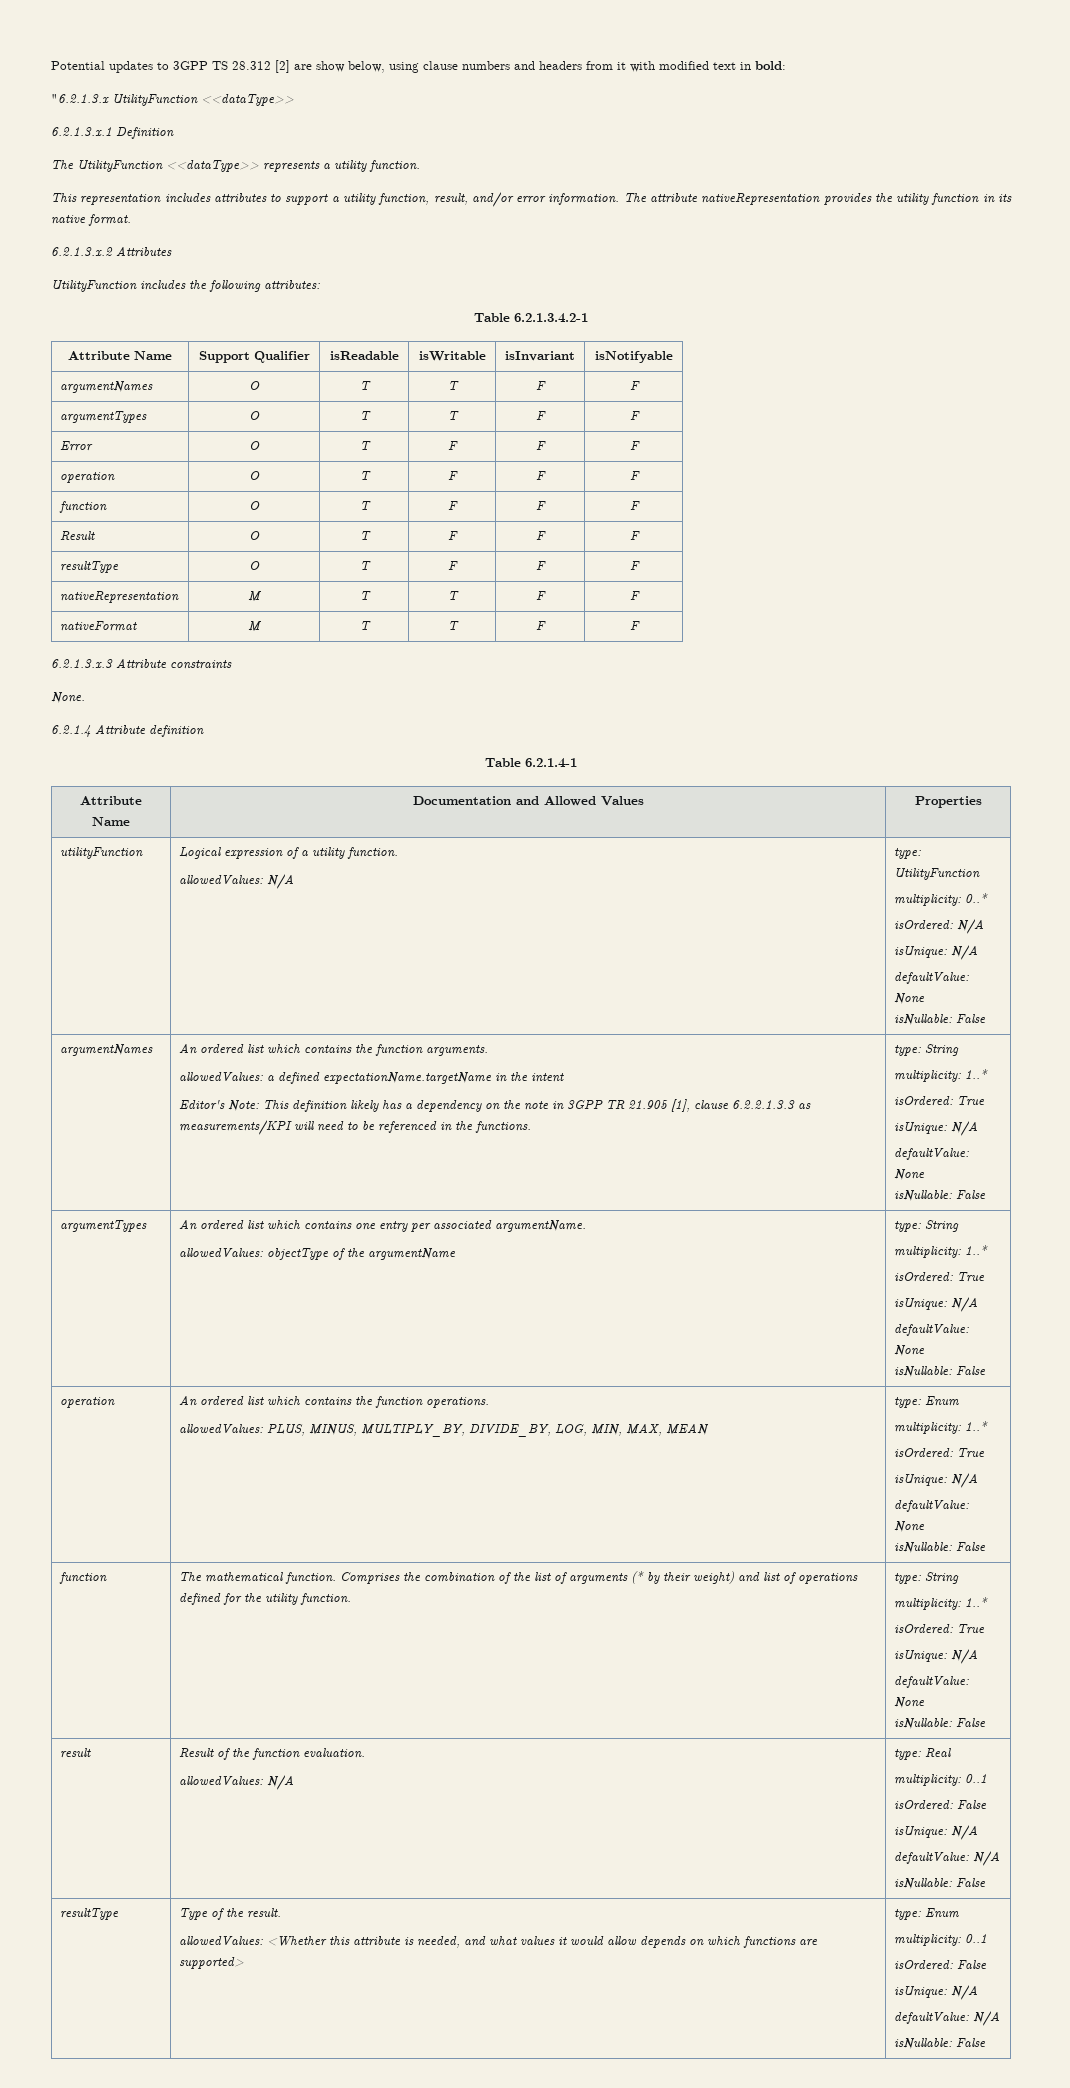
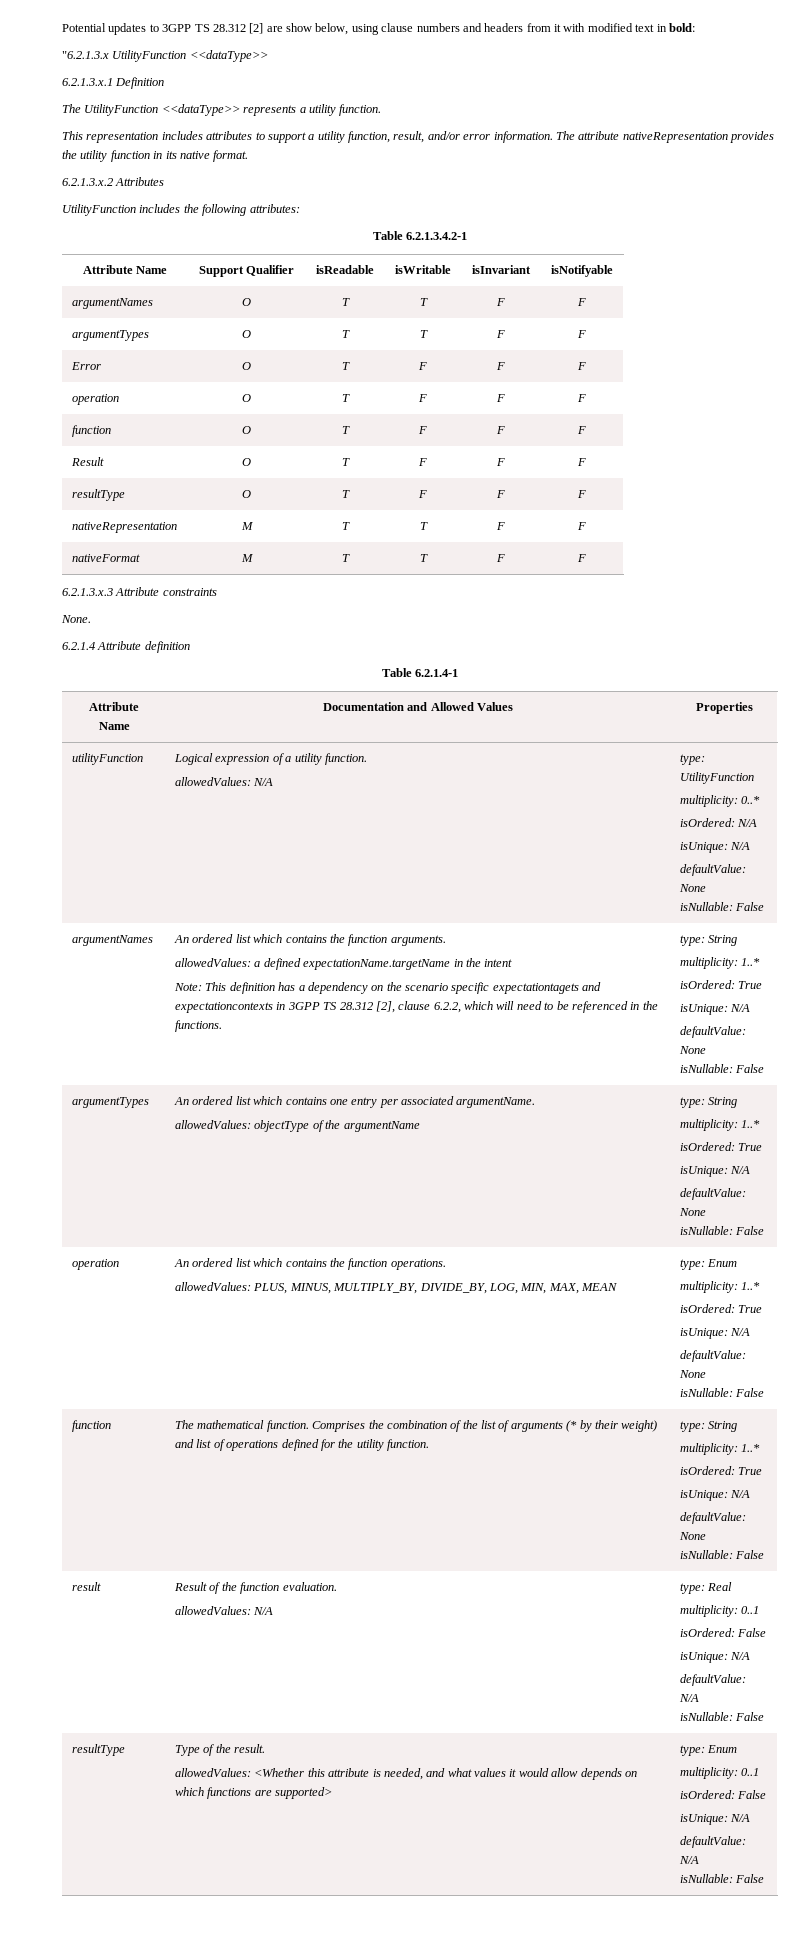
[179,1100,226,1110] Editor's -> (513, 963) none
[350,1100,380,1112] likely -> (275, 988) none
[524,1099,812,1112] [179,1120,293,1135] note in 3GPP TR 21.905 [1], clause 6.2.2.1.3.3 as measurements/KPI -> [404,982,602,994] [174,1001,493,1013] scenario specific expectationtagets and expectationcontexts in 3GPP TS 28.312 [2], clause 6.2.2, which

